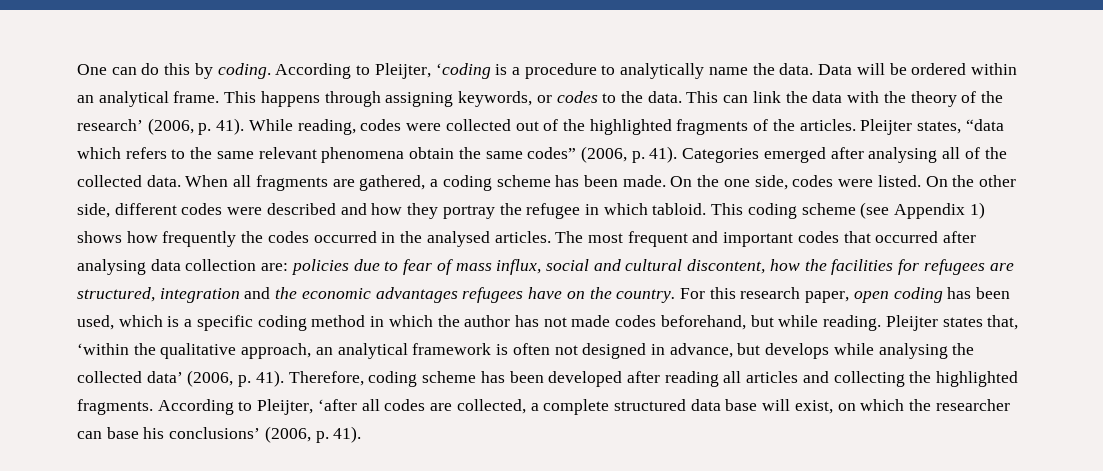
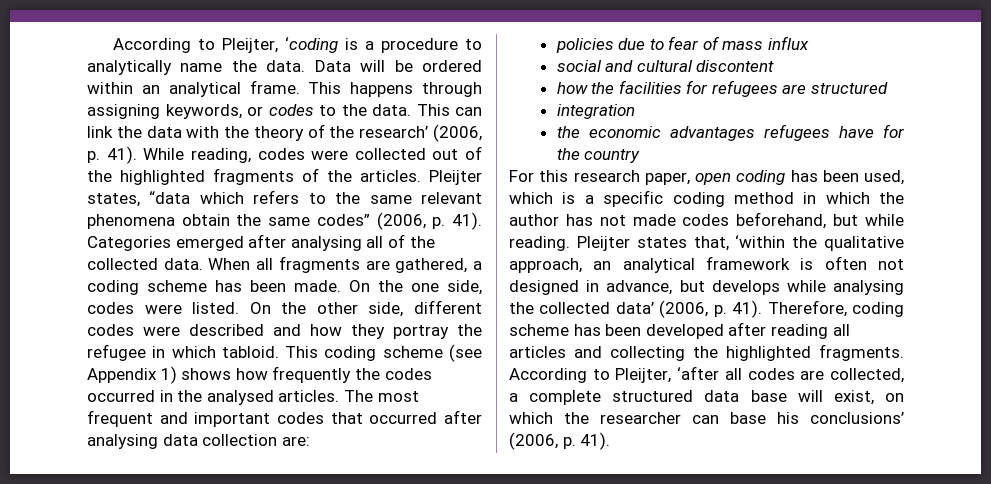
[77,63,271,79] One can do this by coding. -> (112, 45) none
(289, 267) none -> (310, 441) //
[496,259,542,275] influx, -> [768,36,810,50] influx //
[687,259,766,274] discontent, -> [696,60,775,72] discontent //
[77,287,155,302] structured, -> [811,82,889,94] structured //
[244,287,271,299] and -> (635, 111) //
[566,287,676,303] on the country. -> [883,124,904,138] [556,148,641,163] for the country //

